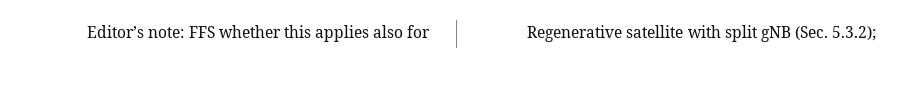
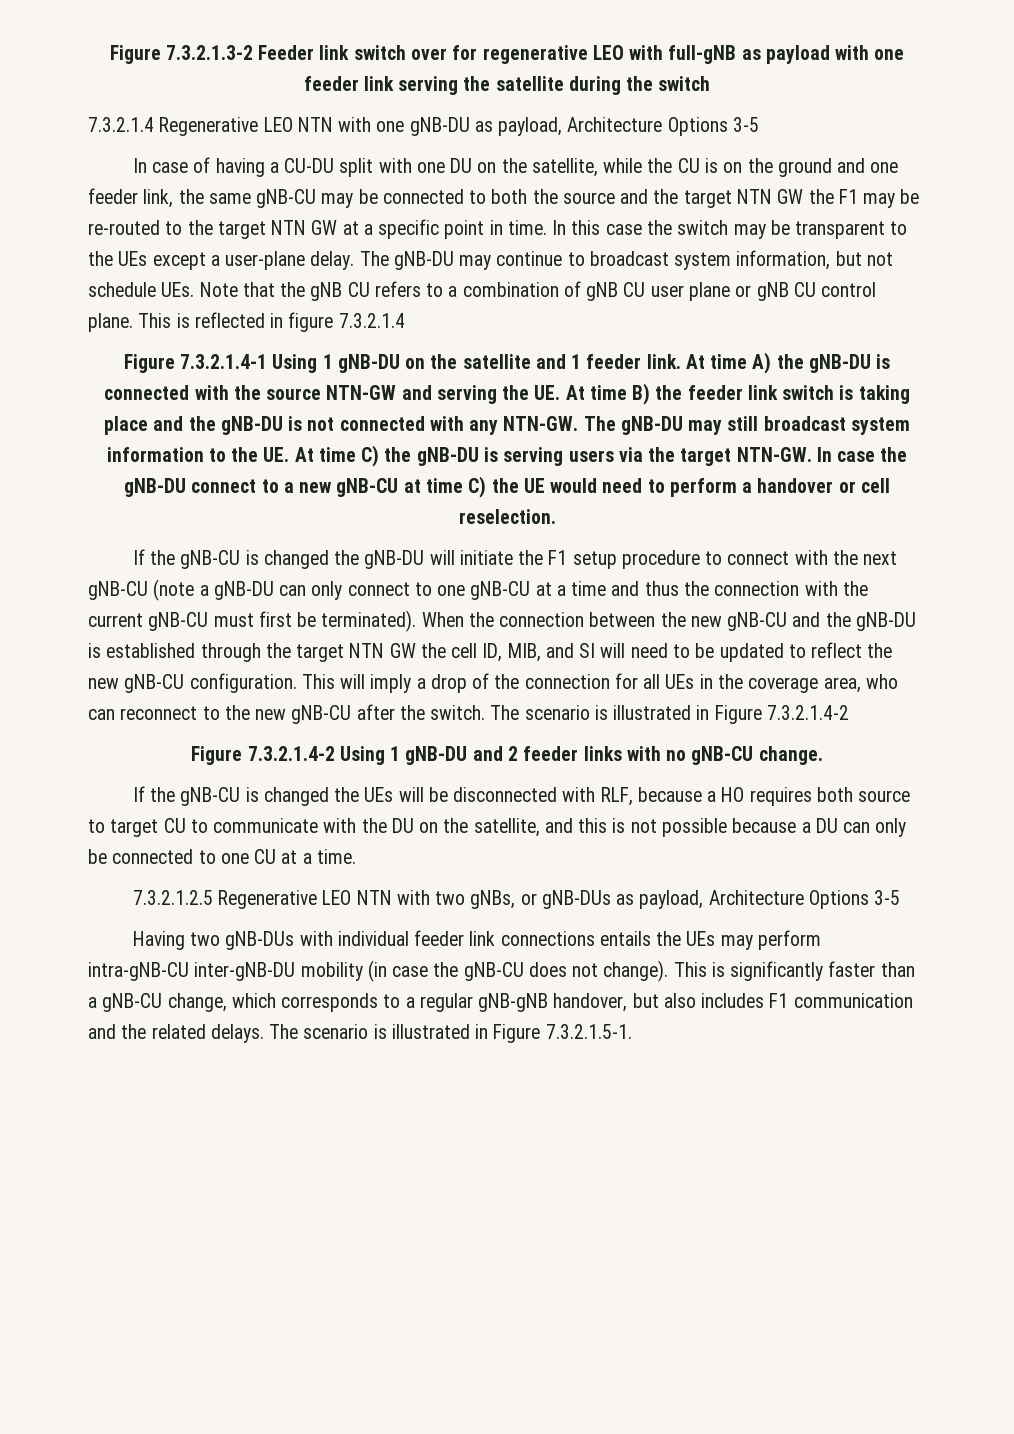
[87,25,877,42] Editor’s note: FFS whether this applies also for Regenerative satellite with split gNB (Sec. 5.3.2); -> [109,45,905,64] [303,76,711,95] [88,117,759,136] [132,157,899,177] [88,188,920,208] [88,219,908,239] [88,250,893,270] [88,281,877,301] [88,312,405,332] [123,352,891,374] [104,383,910,405] [104,416,910,435] [106,445,908,467] [124,476,890,498] [458,509,556,524] [132,549,898,569] [88,579,868,601] [88,610,916,632] [88,642,893,662] [88,673,898,693] [88,704,849,724] [191,746,823,765] [132,786,911,806] [88,818,907,837] [88,849,356,864] [132,890,901,909] [132,930,821,950] [88,960,915,982] [88,993,913,1012] [88,1024,632,1043] Figure 7.3.2.1.3-2 Feeder link switch over for regenerative LEO with full-gNB as payload with one feeder link serving the satellite during the switch // 7.3.2.1.4 Regenerative LEO NTN with one gNB-DU as payload, Architecture Options 3-5 // In case of having a CU-DU split with one DU on the satellite, while the CU is on the ground and one feeder link, the same gNB-CU may be connected to both the source and the target NTN GW the F1 may be re-routed to the target NTN GW at a specific point in time. In this case the switch may be transparent to the UEs except a user-plane delay. The gNB-DU may continue to broadcast system information, but not schedule UEs. Note that the gNB CU refers to a combination of gNB CU user plane or gNB CU control plane. This is reflected in figure 7.3.2.1.4 // Figure 7.3.2.1.4-1 Using 1 gNB-DU on the satellite and 1 feeder link. At time A) the gNB-DU is connected with the source NTN-GW and serving the UE. At time B) the feeder link switch is taking place and the gNB-DU is not connected with any NTN-GW. The gNB-DU may still broadcast system information to the UE. At time C) the gNB-DU is serving users via the target NTN-GW. In case the gNB-DU connect to a new gNB-CU at time C) the UE would need to perform a handover or cell reselection. // If the gNB-CU is changed the gNB-DU will initiate the F1 setup procedure to connect with the next gNB-CU (note a gNB-DU can only connect to one gNB-CU at a time and thus the connection with the current gNB-CU must first be terminated). When the connection between the new gNB-CU and the gNB-DU is established through the target NTN GW the cell ID, MIB, and SI will need to be updated to reflect the new gNB-CU configuration. This will imply a drop of the connection for all UEs in the coverage area, who can reconnect to the new gNB-CU after the switch. The scenario is illustrated in Figure 7.3.2.1.4-2 // Figure 7.3.2.1.4-2 Using 1 gNB-DU and 2 feeder links with no gNB-CU change. // If the gNB-CU is changed the UEs will be disconnected with RLF, because a HO requires both source to target CU to communicate with the DU on the satellite, and this is not possible because a DU can only be connected to one CU at a time. // 7.3.2.1.2.5 Regenerative LEO NTN with two gNBs, or gNB-DUs as payload, Architecture Options 3-5 // Having two gNB-DUs with individual feeder link connections entails the UEs may perform intra-gNB-CU inter-gNB-DU mobility (in case the gNB-CU does not change). This is significantly faster than a gNB-CU change, which corresponds to a regular gNB-gNB handover, but also includes F1 communication and the related delays. The scenario is illustrated in Figure 7.3.2.1.5-1.

